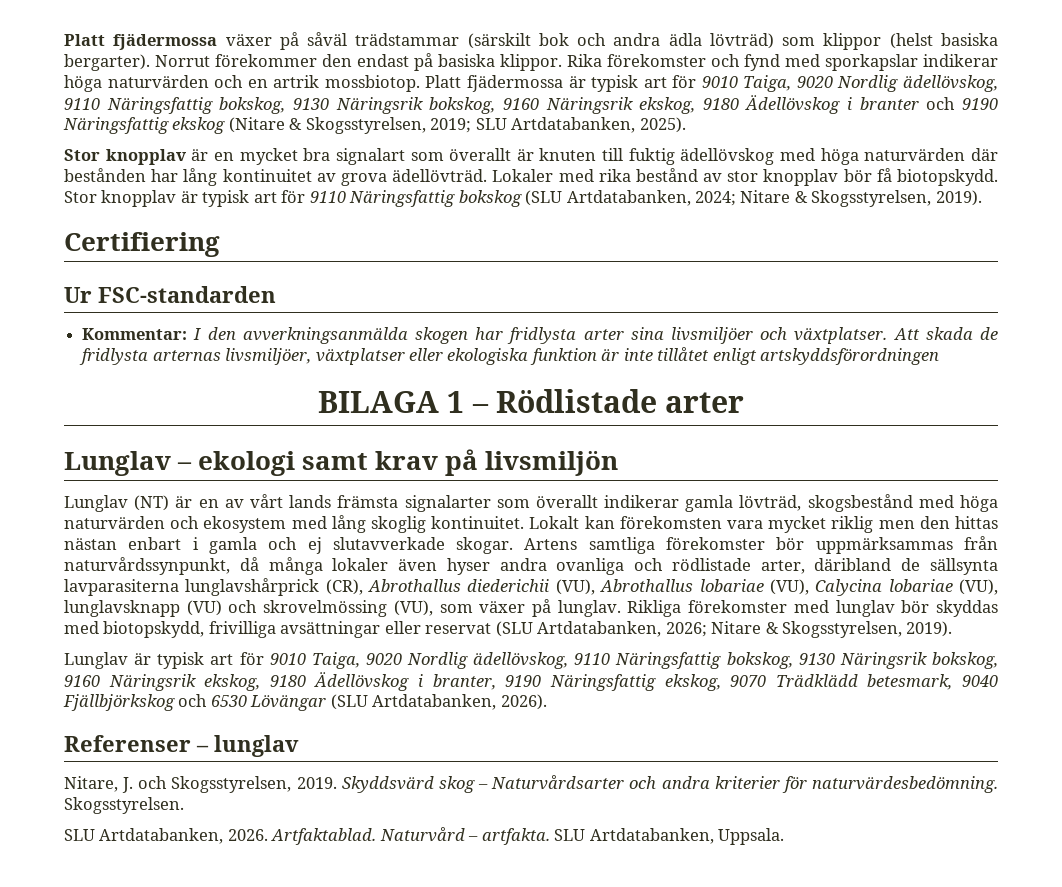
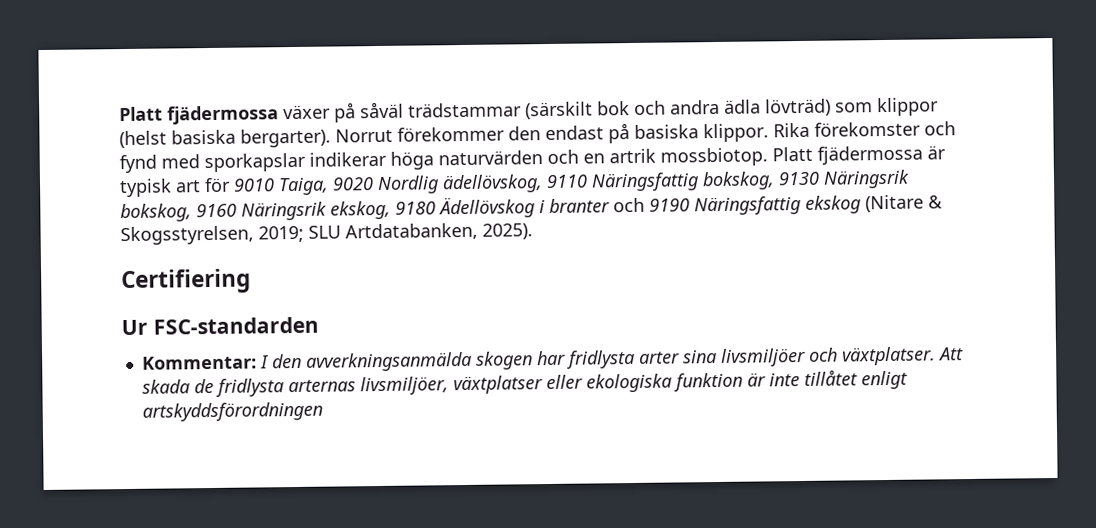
[64,148,998,165] [64,168,998,186] [64,190,982,207] // Stor knopplav är en mycket bra signalart som överallt är knuten till fuktig ädellövskog med höga naturvärden där bestånden har lång kontinuitet av grova ädellövträd. Lokaler med rika bestånd av stor knopplav bör få biotopskydd. Stor knopplav är typisk art för 9110 Näringsfattig bokskog (SLU Artdatabanken, 2024; Nitare & Skogsstyrelsen, 2019). -> (533, 231) none
[318,389,744,413] [64,449,619,476] [64,494,998,512] [64,515,999,533] [64,536,998,554] [64,557,998,575] [64,578,999,596] [64,599,998,617] [64,621,953,638] [64,652,998,669] [64,672,999,691] [63,694,547,711] [64,735,299,757] [64,775,999,793] [64,797,184,814] [64,827,785,845] // BILAGA 1 – Rödlistade arter // Lunglav – ekologi samt krav på livsmiljön // Lunglav (NT) är en av vårt lands främsta signalarter som överallt indikerar gamla lövträd, skogsbestånd med höga naturvärden och ekosystem med lång skoglig kontinuitet. Lokalt kan förekomsten vara mycket riklig men den hittas nästan enbart i gamla och ej slutavverkade skogar. Artens samtliga förekomster bör uppmärksammas från naturvårdssynpunkt, då många lokaler även hyser andra ovanliga och rödlistade arter, däribland de sällsynta lavparasiterna lunglavshårprick (CR), Abrothallus diederichii (VU), Abrothallus lobariae (VU), Calycina lobariae (VU), lunglavsknapp (VU) och skrovelmössing (VU), som växer på lunglav. Rikliga förekomster med lunglav bör skyddas med biotopskydd, frivilliga avsättningar eller reservat (SLU Artdatabanken, 2026; Nitare & Skogsstyrelsen, 2019). // Lunglav är typisk art för 9010 Taiga, 9020 Nordlig ädellövskog, 9110 Näringsfattig bokskog, 9130 Näringsrik bokskog, 9160 Näringsrik ekskog, 9180 Ädellövskog i branter, 9190 Näringsfattig ekskog, 9070 Trädklädd betesmark, 9040 Fjällbjörkskog och 6530 Lövängar (SLU Artdatabanken, 2026). // Referenser – lunglav // Nitare, J. och Skogsstyrelsen, 2019. Skyddsvärd skog – Naturvårdsarter och andra kriterier för naturvärdesbedömning. Skogsstyrelsen. // SLU Artdatabanken, 2026. Artfaktablad. Naturvård – artfakta. SLU Artdatabanken, Uppsala. -> (323, 411) none

